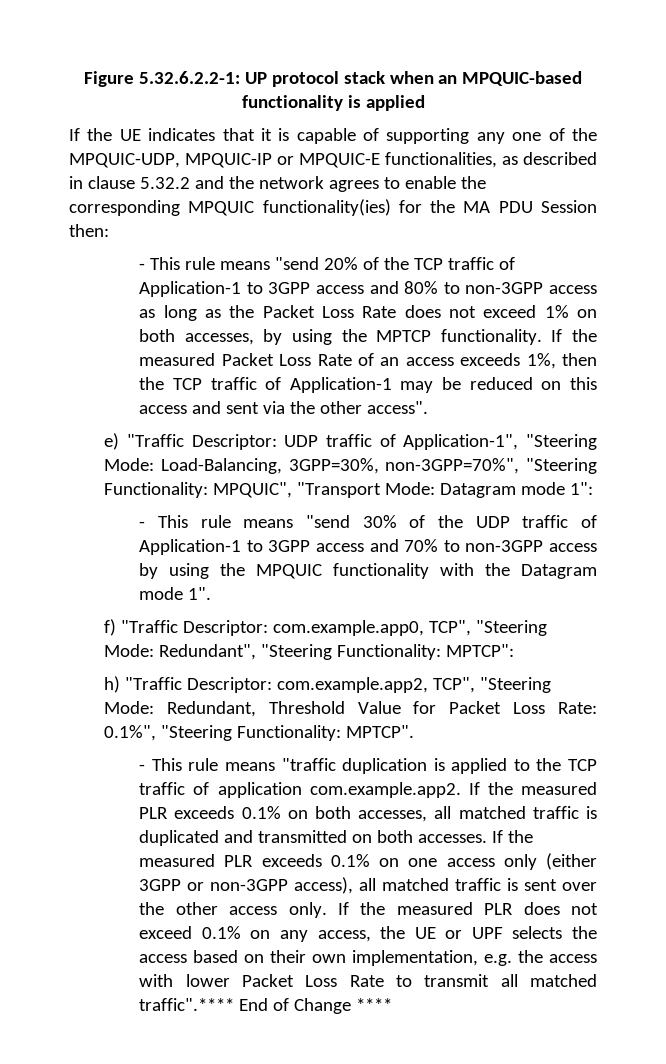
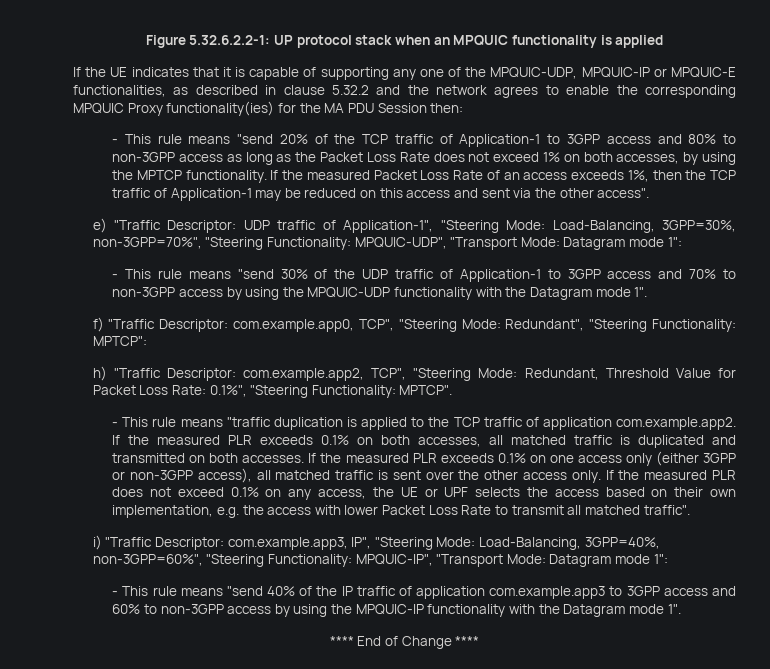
[462,71,583,86] MPQUIC-based -> [453,35,509,46] MPQUIC
(255, 208) none -> [127,103,163,116] Proxy
[213,482,293,498] MPQUIC", -> [354,237,447,249] MPQUIC-UDP",
[256,564,323,579] MPQUIC -> [307,287,391,298] MPQUIC-UDP
[139,998,235,1011] traffic".**** -> [643,505,690,515] [92,535,660,550] [92,554,668,567] [112,586,736,599] [112,604,681,617] [329,636,354,646] traffic". // i) "Traffic Descriptor: com.example.app3, IP", "Steering Mode: Load-Balancing, 3GPP=40%, non-3GPP=60%", "Steering Functionality: MPQUIC-IP", "Transport Mode: Datagram mode 1": // - This rule means "send 40% of the IP traffic of application com.example.app3 to 3GPP access and 60% to non-3GPP access by using the MPQUIC-IP functionality with the Datagram mode 1". // ****

